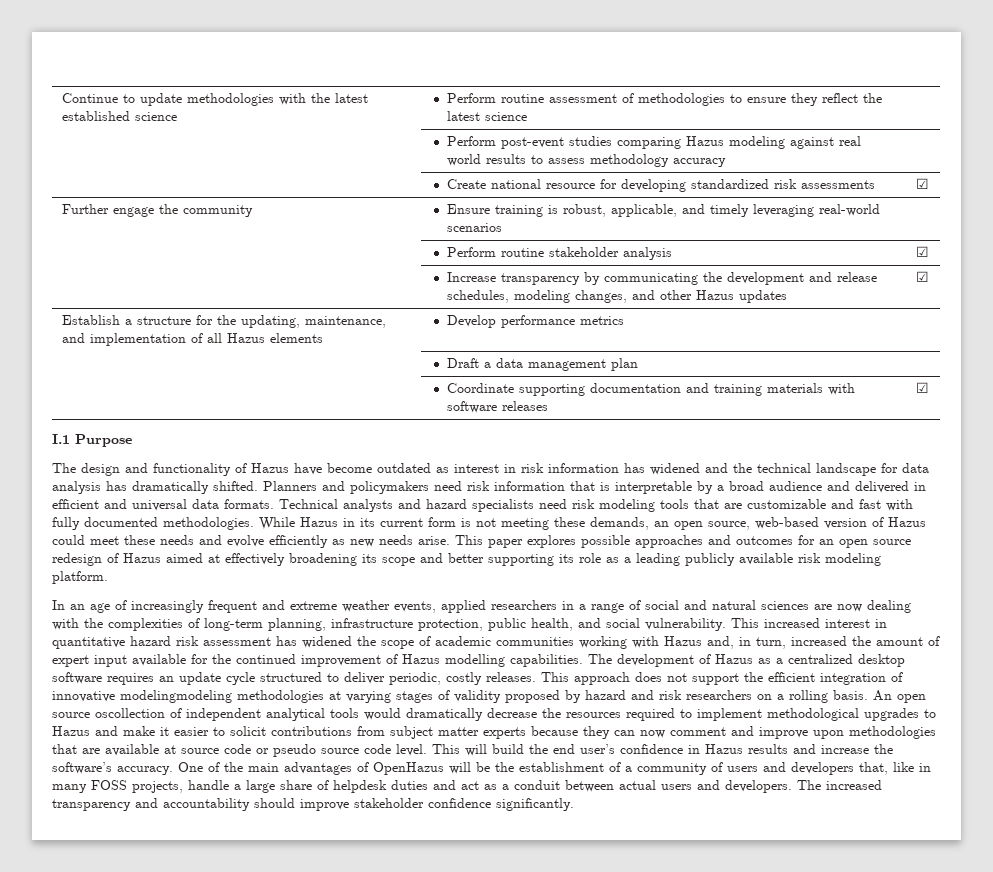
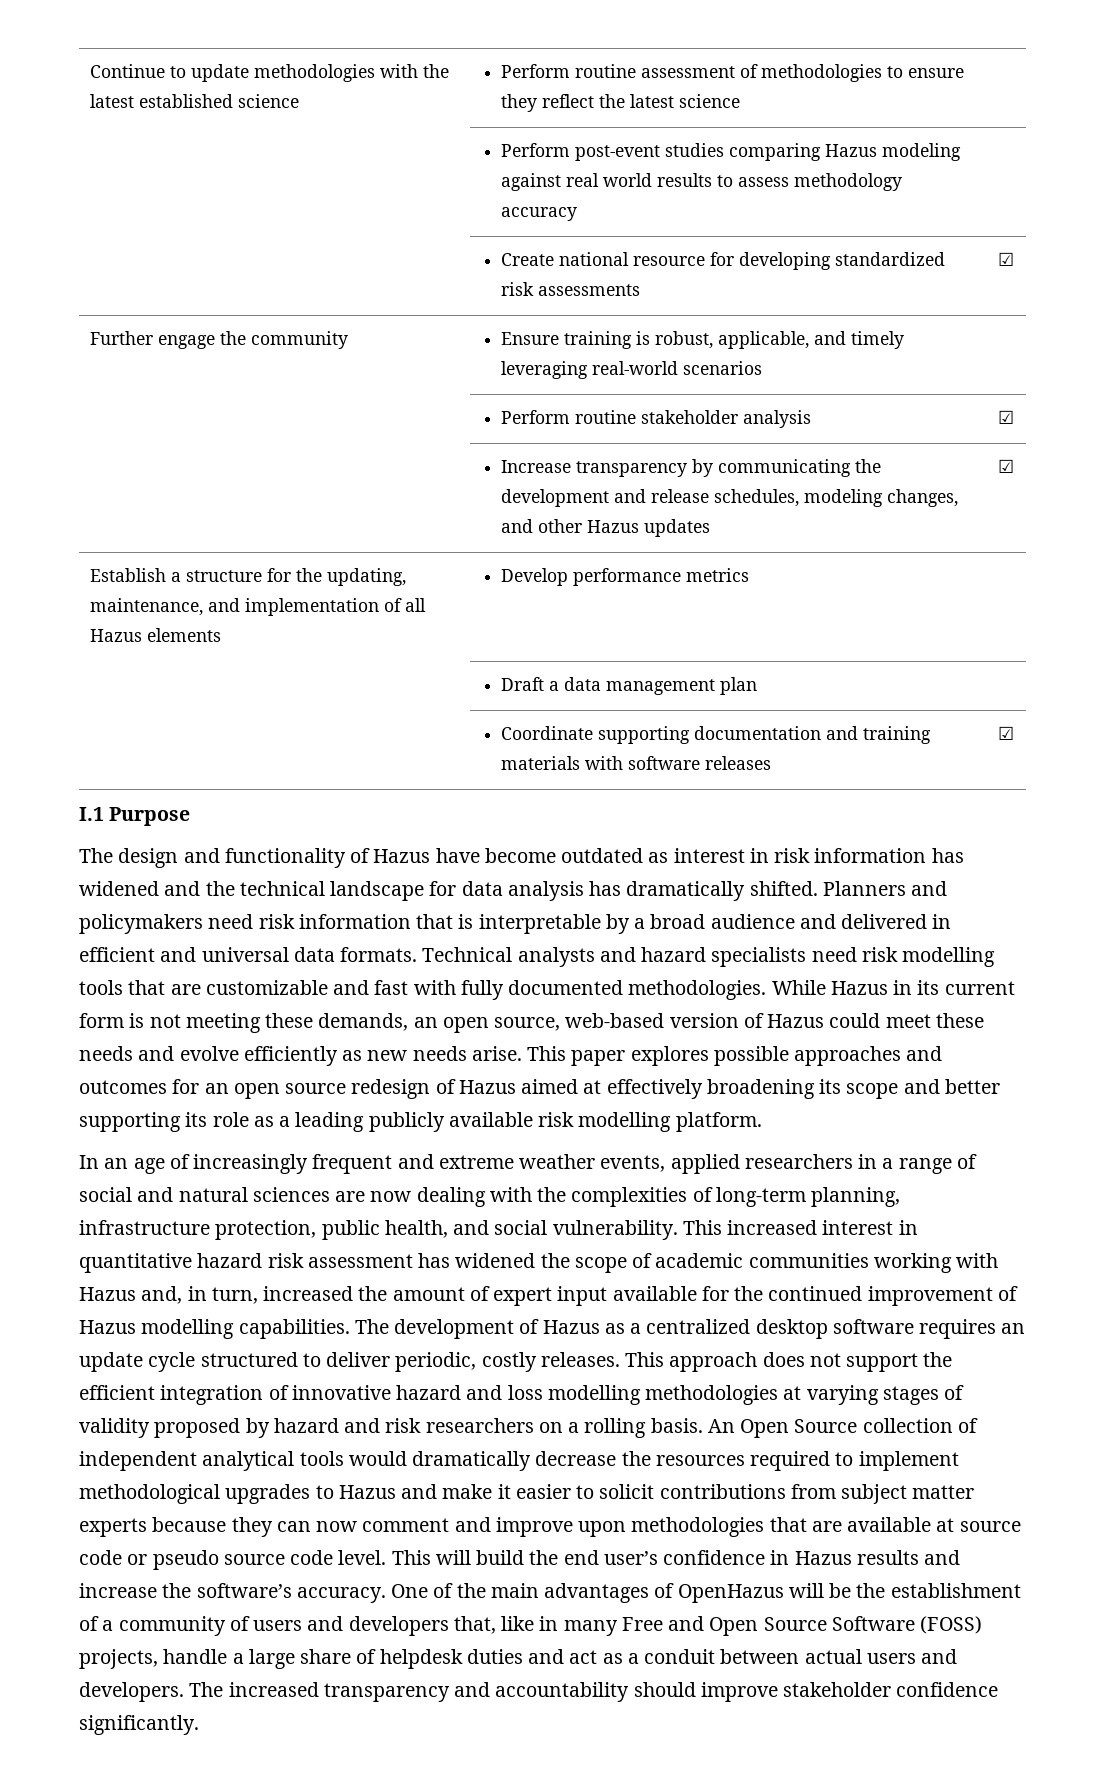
[599,499,655,512] modeling -> [902,947,996,967] modelling
[825,553,881,566] modeling -> [578,1112,672,1132] modelling
[120,690,232,703] modelingmodeling -> [396,1385,641,1405] hazard and loss modelling
[897,694,926,703] [52,708,165,718] open source oscollection -> [740,1418,953,1438] Open Source collection
[91,780,127,790] FOSS -> [621,1616,983,1636] Free and Open Source Software (FOSS)

